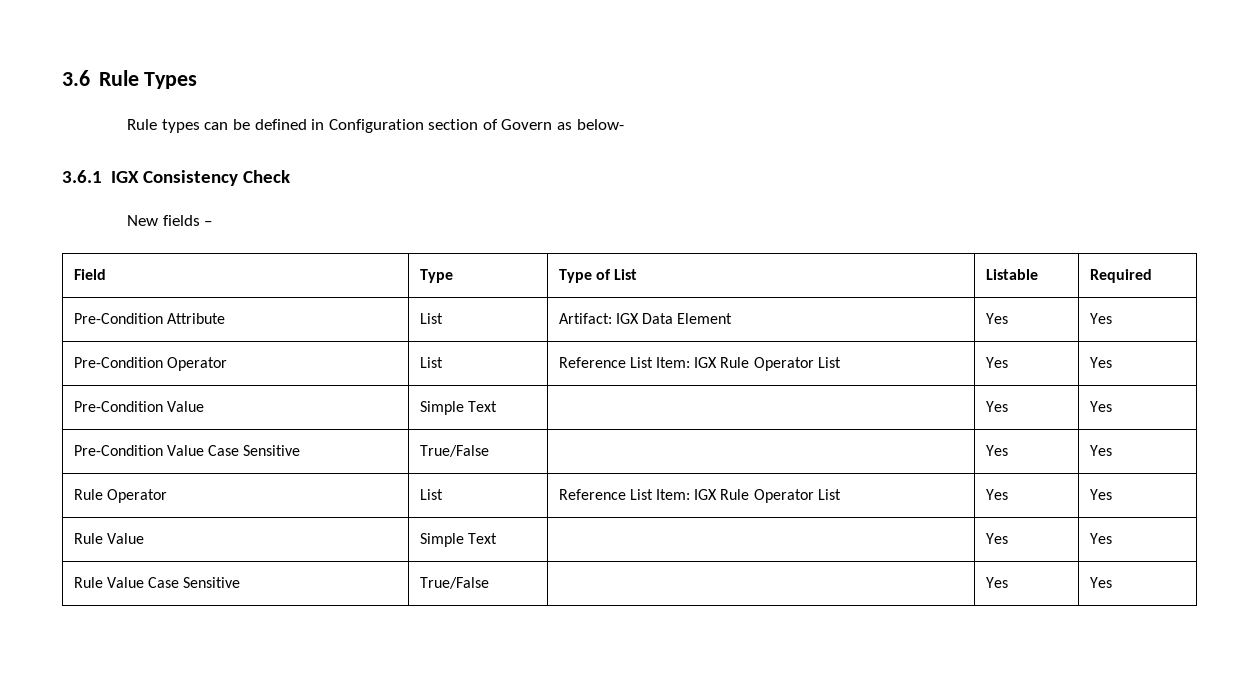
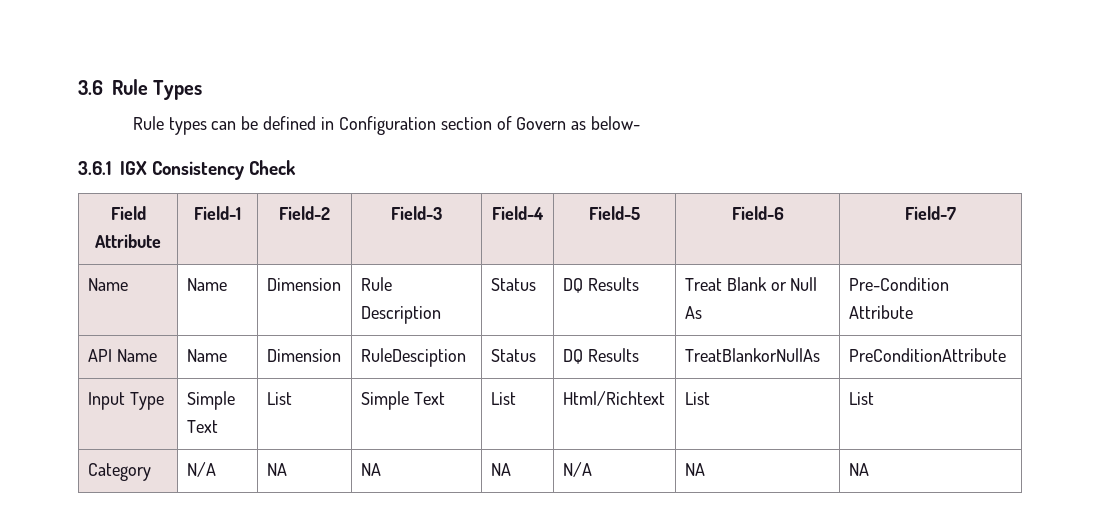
[127,215,213,226] [73,269,106,280] [419,269,453,283] [558,269,638,283] [985,269,1038,280] [1089,269,1152,283] [73,313,225,324] [419,313,443,324] [558,313,733,324] [985,313,1008,324] [1089,313,1112,324] [73,357,227,371] [419,357,443,368] [558,357,841,371] [985,357,1008,368] [1089,357,1112,368] [73,401,204,412] [419,401,497,415] [985,401,1008,412] [1089,401,1112,412] [73,445,301,456] [419,445,489,457] [985,445,1008,456] [1089,445,1112,456] [73,489,167,503] [419,489,443,500] [558,489,841,503] [985,489,1008,500] [1089,489,1112,500] [73,533,144,544] [419,533,497,547] [985,533,1008,544] [1089,533,1112,544] [73,577,241,588] [419,577,489,589] [985,577,1008,588] [1089,577,1112,588] // New fields – // Field | Type | Type of List | Listable | Required // Pre-Condition Attribute | List | Artifact: IGX Data Element | Yes | Yes // Pre-Condition Operator | List | Reference List Item: IGX Rule Operator List | Yes | Yes // Pre-Condition Value | Simple Text | | Yes | Yes // Pre-Condition Value Case Sensitive | True/False | | Yes | Yes // Rule Operator | List | Reference List Item: IGX Rule Operator List | Yes | Yes // Rule Value | Simple Text | | Yes | Yes // Rule Value Case Sensitive | True/False | | Yes | Yes -> [110,206,146,220] [95,234,161,248] [194,206,241,220] [279,206,330,220] [391,206,442,220] [492,206,544,220] [589,206,640,220] [731,206,784,220] [905,206,957,220] [87,278,128,291] [186,278,227,291] [266,278,341,291] [360,277,392,291] [360,306,441,324] [490,278,536,291] [562,277,639,293] [684,277,818,291] [684,306,702,319] [848,277,949,291] [848,305,913,319] [87,349,157,362] [186,349,227,362] [266,349,341,362] [360,348,466,367] [490,349,536,362] [562,348,639,364] [684,348,820,362] [848,348,1006,362] [87,392,164,410] [186,391,235,410] [186,420,218,433] [266,392,292,405] [360,391,445,410] [490,392,516,405] [562,391,665,406] [684,392,710,405] [848,392,874,405] [87,463,151,481] [186,462,216,477] [266,463,287,476] [360,463,381,476] [490,463,511,476] [562,462,592,477] [684,463,705,476] [848,463,869,476] // Field Attribute | Field-1 | Field-2 | Field-3 | Field-4 | Field-5 | Field-6 | Field-7 // Name | Name | Dimension | Rule Description | Status | DQ Results | Treat Blank or Null As | Pre-Condition Attribute // API Name | Name | Dimension | RuleDesciption | Status | DQ Results | TreatBlankorNullAs | PreConditionAttribute // Input Type | Simple Text | List | Simple Text | List | Html/Richtext | List | List // Category | N/A | NA | NA | NA | N/A | NA | NA

